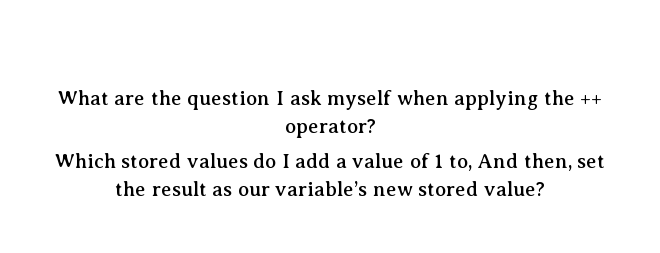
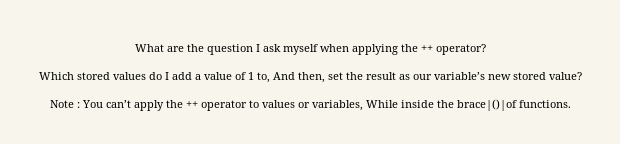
(545, 188) none -> [49,99,571,111] // Note : You can’t apply the ++ operator to values or variables, While inside the brace|()|of functions.

